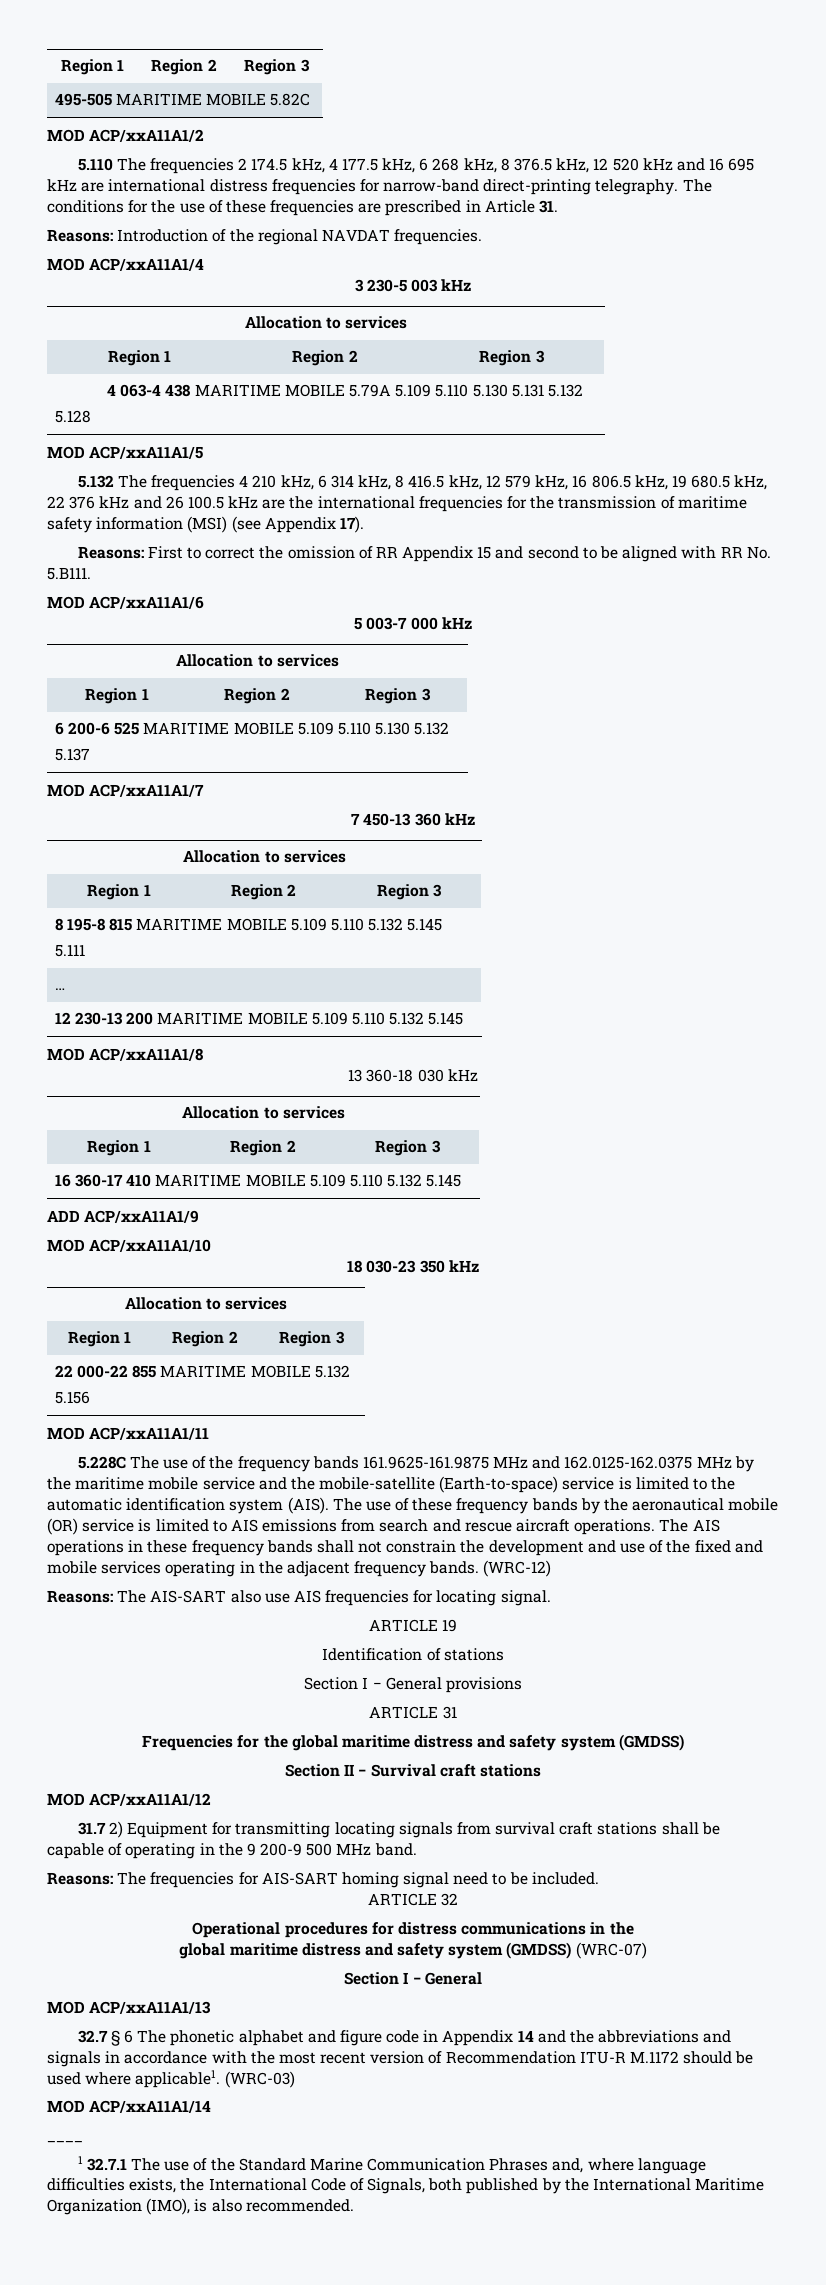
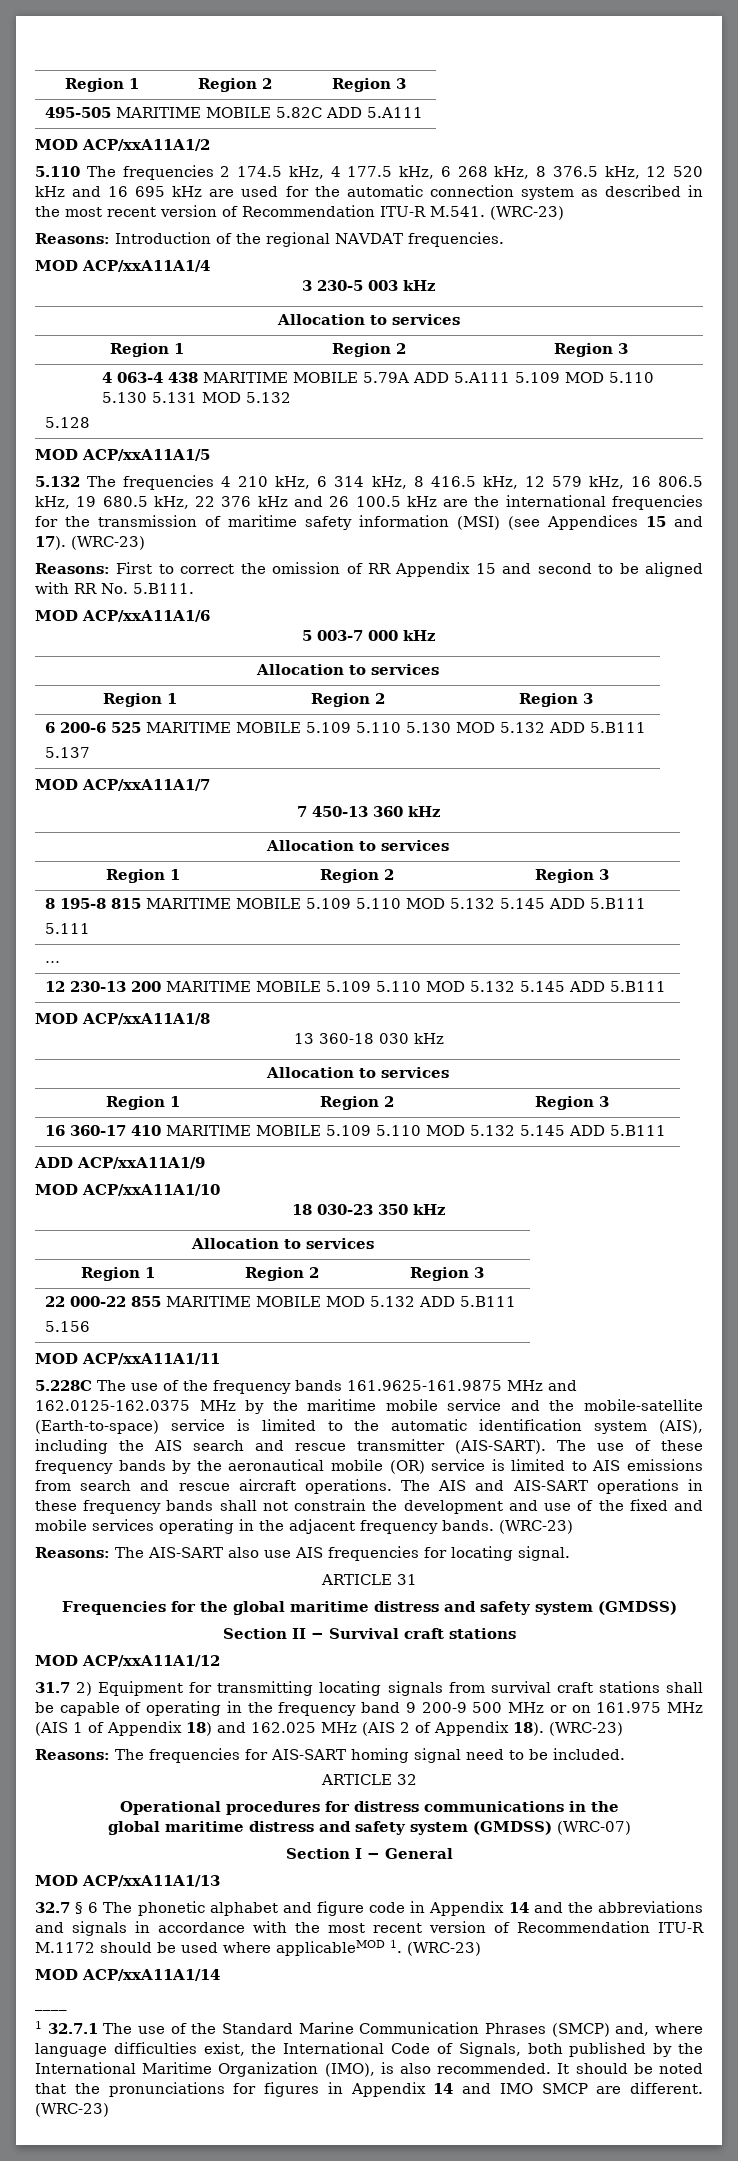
(311, 99) none -> [326,107,424,118] ADD 5.A111
[108,179,712,195] [47,200,559,216] international distress frequencies for narrow-band direct-printing telegraphy. The conditions for the use of these frequencies are prescribed in Article 31. -> [241,185,703,200] [35,205,564,220] used for the automatic connection system as described in the most recent version of Recommendation ITU-R M.541. (WRC-23)
[395,384,432,397] 5.109 -> [413,372,605,383] ADD 5.A111 5.109 MOD
(544, 390) none -> [202,392,242,403] MOD
[264,517,336,533] Appendix -> [547,515,703,530] Appendices 15 and
(364, 524) none -> [71,536,145,550] (WRC-23)
[414,722,450,735] 5.132 -> [456,722,647,733] MOD 5.132 ADD 5.B111
[368,918,443,931] 5.132 5.145 -> [406,898,647,909] MOD 5.132 5.145 ADD 5.B111
[389,1012,464,1025] 5.132 5.145 -> [426,981,667,992] MOD 5.132 5.145 ADD 5.B111
[387,1174,462,1187] 5.132 5.145 -> [426,1125,667,1136] MOD 5.132 5.145 ADD 5.B111
[314,1365,350,1378] 5.132 -> [326,1296,517,1307] MOD 5.132 ADD 5.B111
[287,1497,329,1514] (AIS). -> [659,1420,704,1434] [35,1439,546,1454] (AIS), including the AIS search and rescue transmitter (AIS-SART).
(720, 1525) none -> [475,1480,588,1491] and AIS-SART
[483,1560,552,1577] (WRC-12) -> [499,1520,573,1534] (WRC-23)
[368,1619,458,1632] [322,1648,504,1661] [304,1677,522,1693] // ARTICLE 19 // Identification of stations // Section I − General provisions -> (570, 1553) none
(243, 1849) none -> [278,1702,401,1716] frequency band
[374,1843,417,1856] band. -> [549,1702,704,1713] [35,1721,623,1736] or on 161.975 MHz (AIS 1 of Appendix 18) and 162.025 MHz (AIS 2 of Appendix 18). (WRC-23)
[135,2070,295,2088] applicable1. (WRC-03) -> [276,1940,481,1956] applicableMOD 1. (WRC-23)
(549, 2164) none -> [551,2023,610,2037] (SMCP)
[129,2178,177,2193] exists, -> [203,2042,245,2056] exist,
(354, 2205) none -> [557,2063,704,2074] [35,2082,703,2097] [35,2103,109,2117] It should be noted that the pronunciations for figures in Appendix 14 and IMO SMCP are different. (WRC-23)

